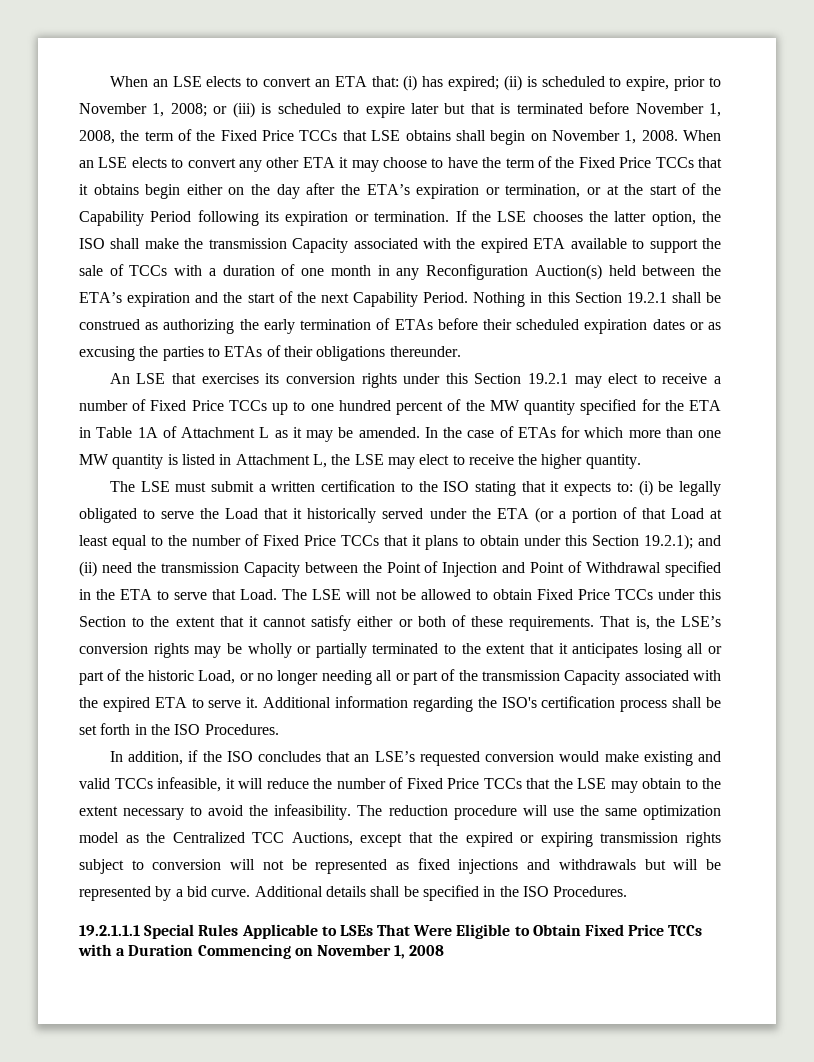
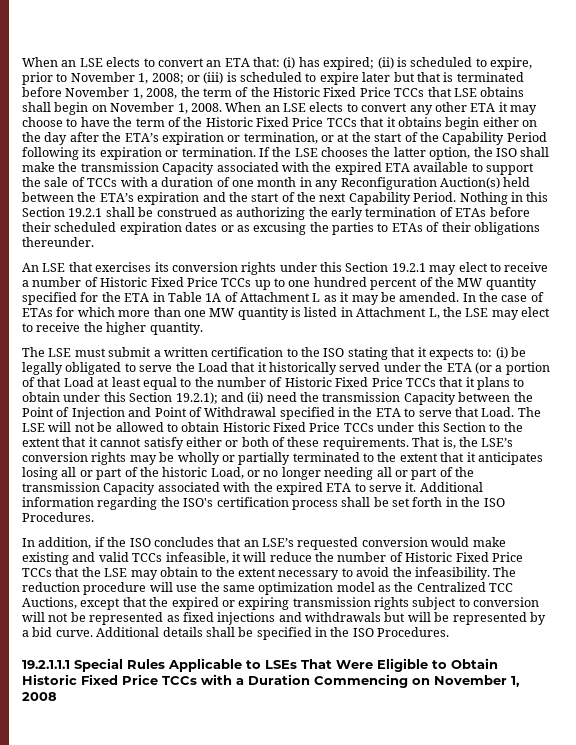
(216, 135) none -> [273,87,320,97] Historic
(575, 162) none -> [205,117,253,127] Historic
(147, 405) none -> [100,277,148,287] Historic
(259, 540) none -> [284,377,332,387] Historic
(532, 594) none -> [222,422,270,432] Historic
(403, 783) none -> [405,552,453,562] Historic
(581, 930) none -> [22,674,77,685] Historic

